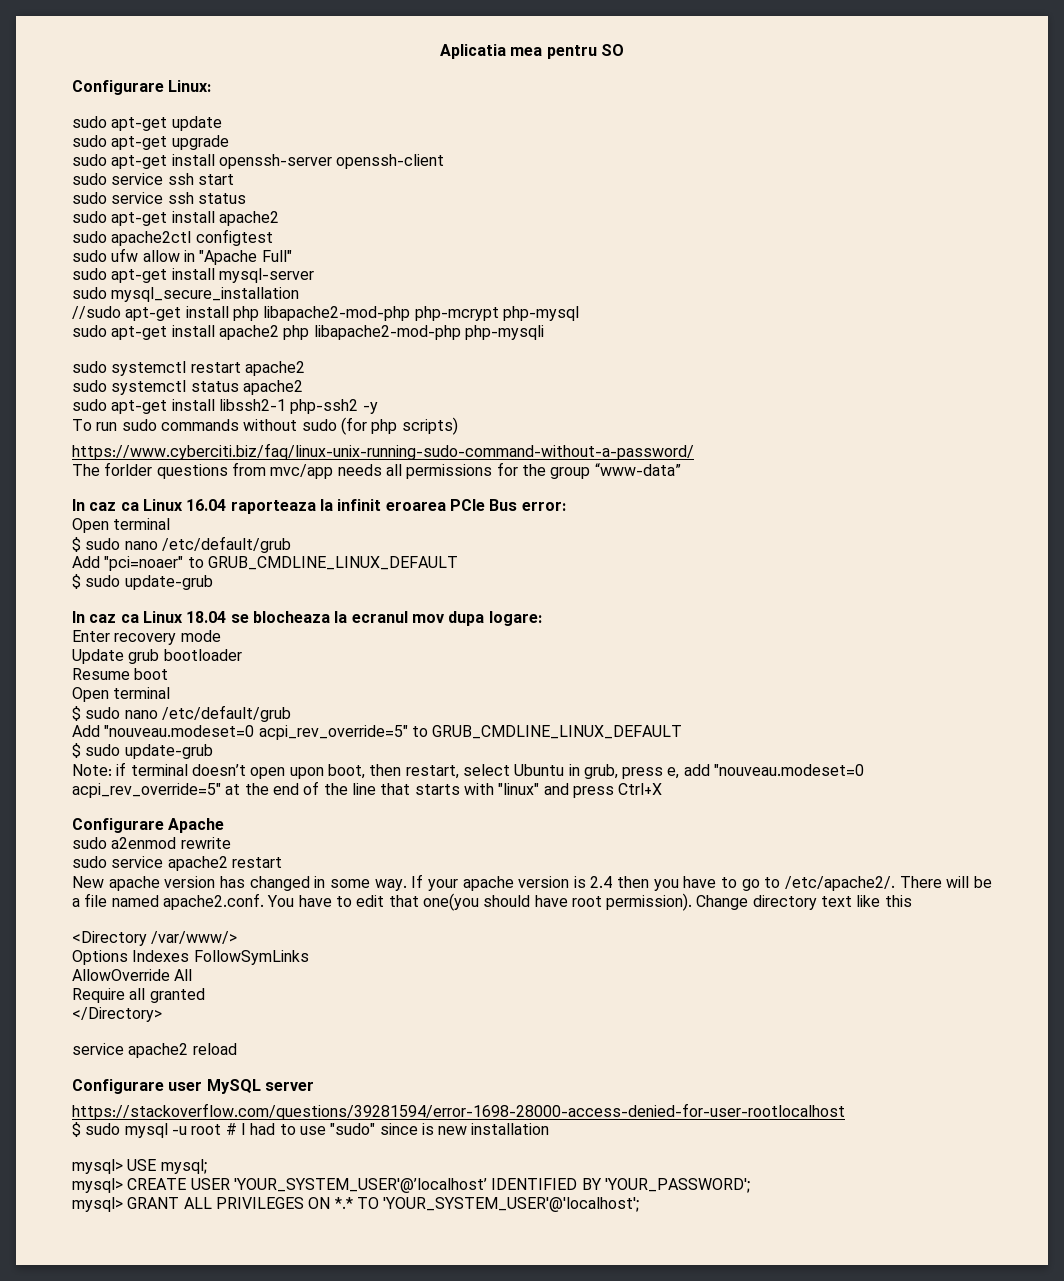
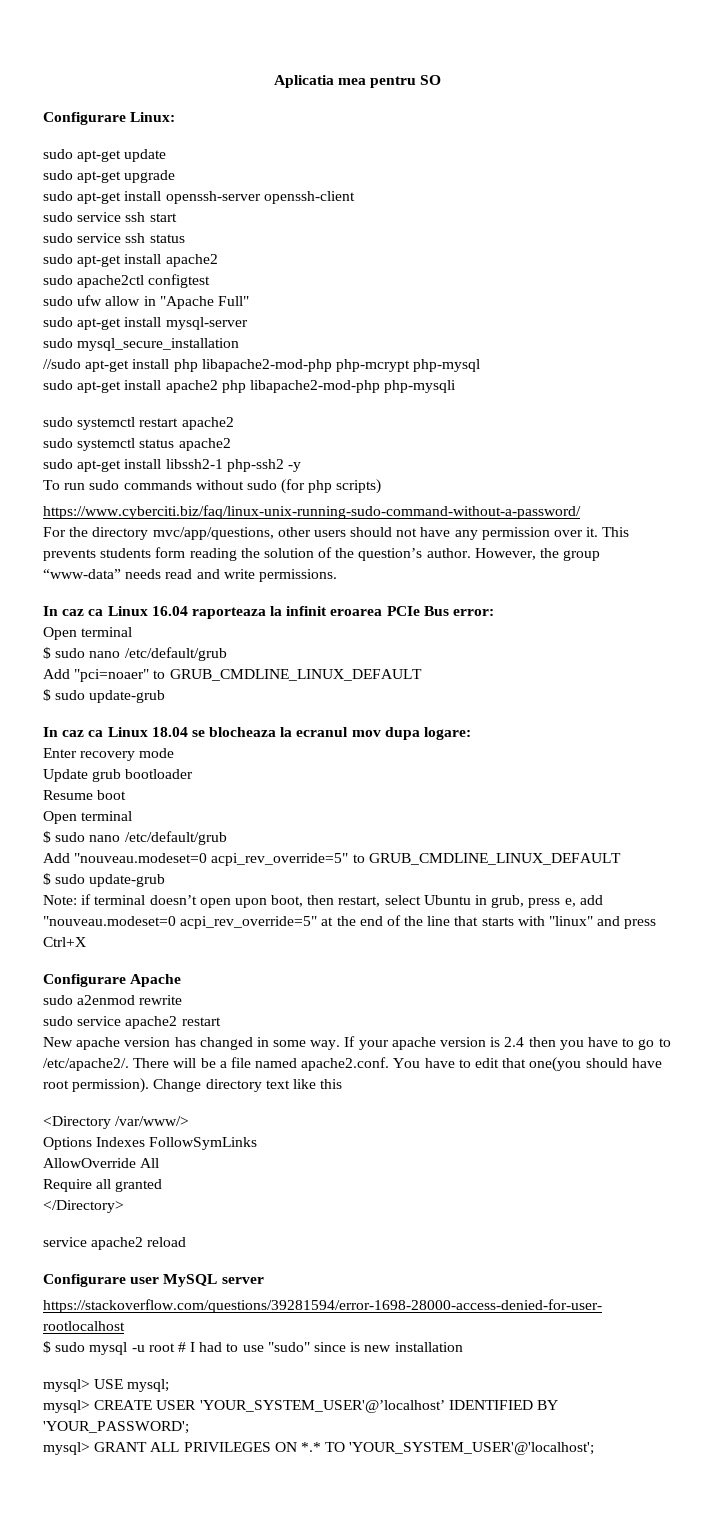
[72,462,681,479] The forlder questions from mvc/app needs all permissions for the group “www-data” -> [43,527,630,540] [43,547,601,561] [43,569,337,582] For the directory mvc/app/questions, other users should not have any permission over it. This prevents students form reading the solution of the question’s author. However, the group “www-data” needs read and write permissions.

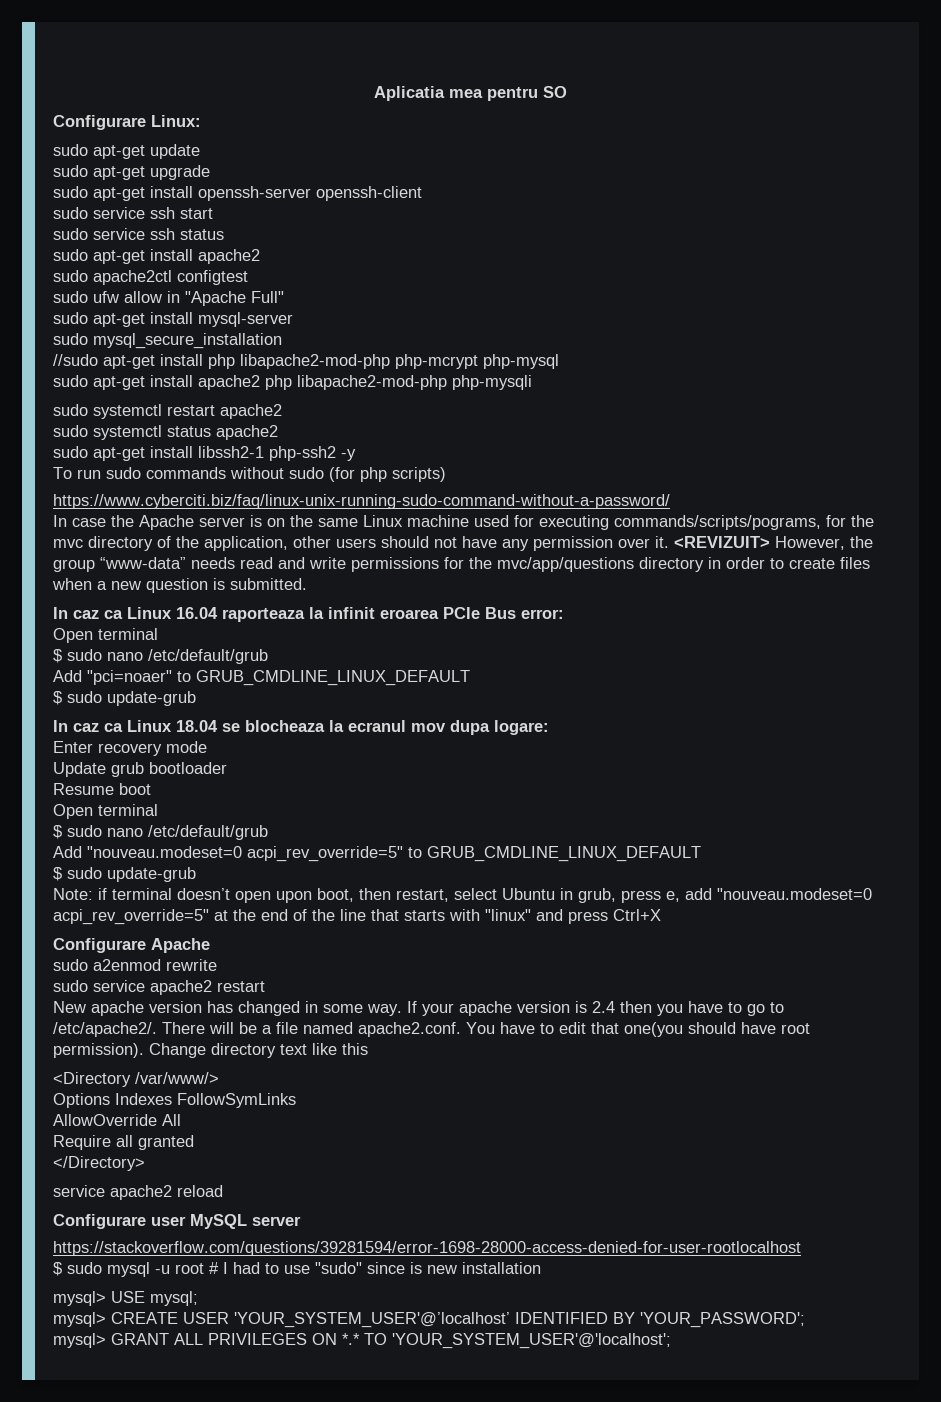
[43,527,274,540] For the directory mvc/app/questions, -> [53,515,874,530] [53,536,288,551] In case the Apache server is on the same Linux machine used for executing commands/scripts/pograms, for the mvc directory of the application,
[602,527,630,537] [43,547,471,561] This prevents students form reading the solution of the question’s author. -> [674,536,770,548] <REVIZUIT>
[258,569,337,582] permissions. -> [351,557,870,572] [52,578,307,593] permissions for the mvc/app/questions directory in order to create files when a new question is submitted.

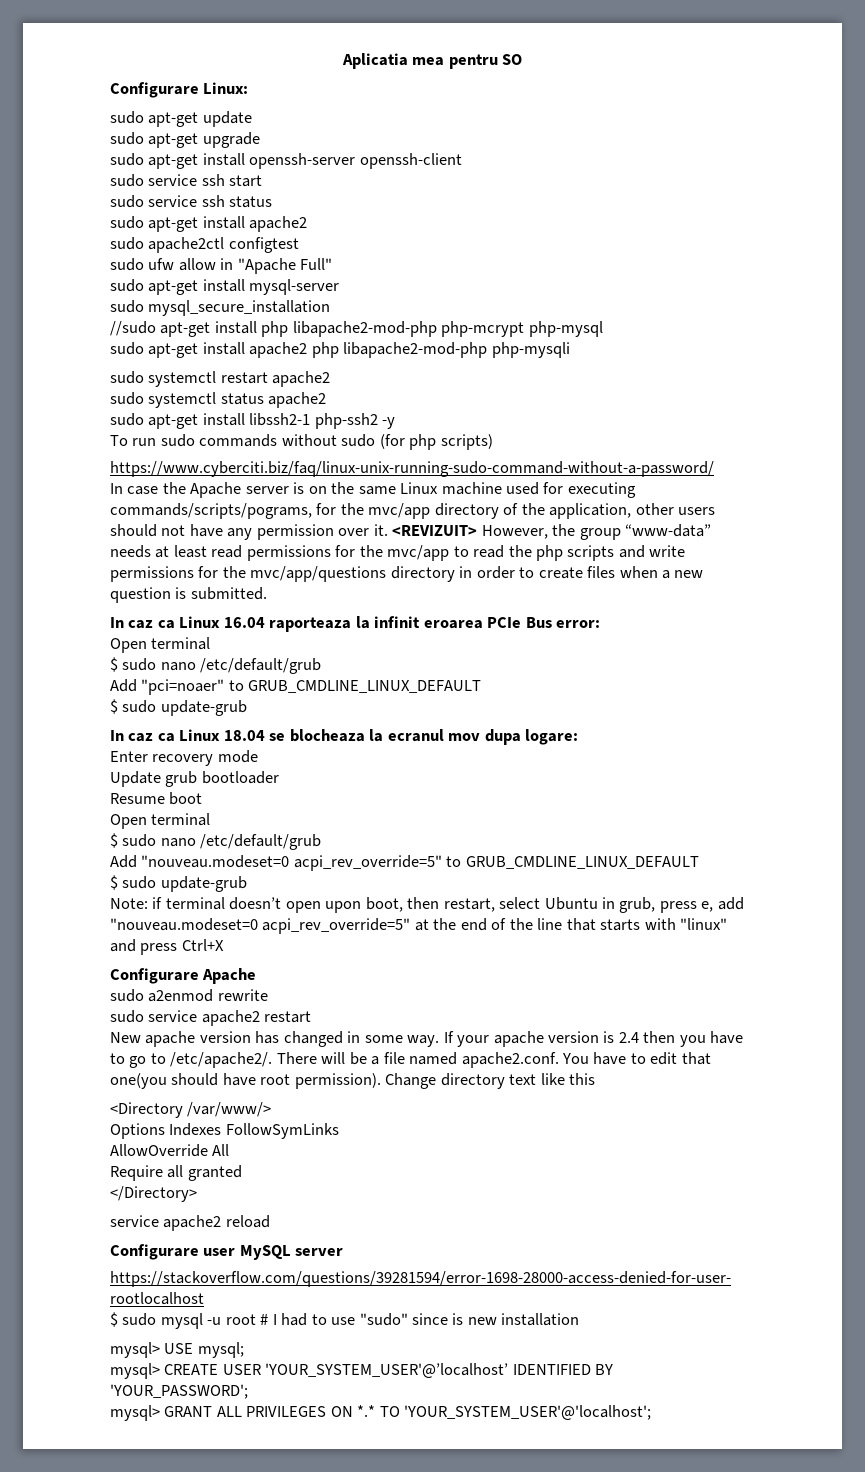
[53,539,83,548] mvc -> [368,503,431,519] mvc/app
[240,557,273,569] read -> [155,545,615,561] at least read permissions for the mvc/app to read the php scripts

